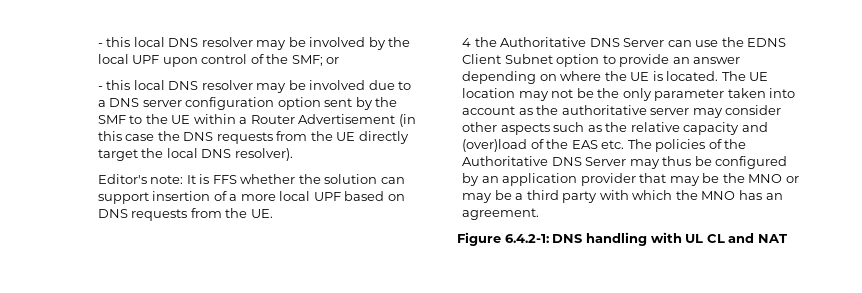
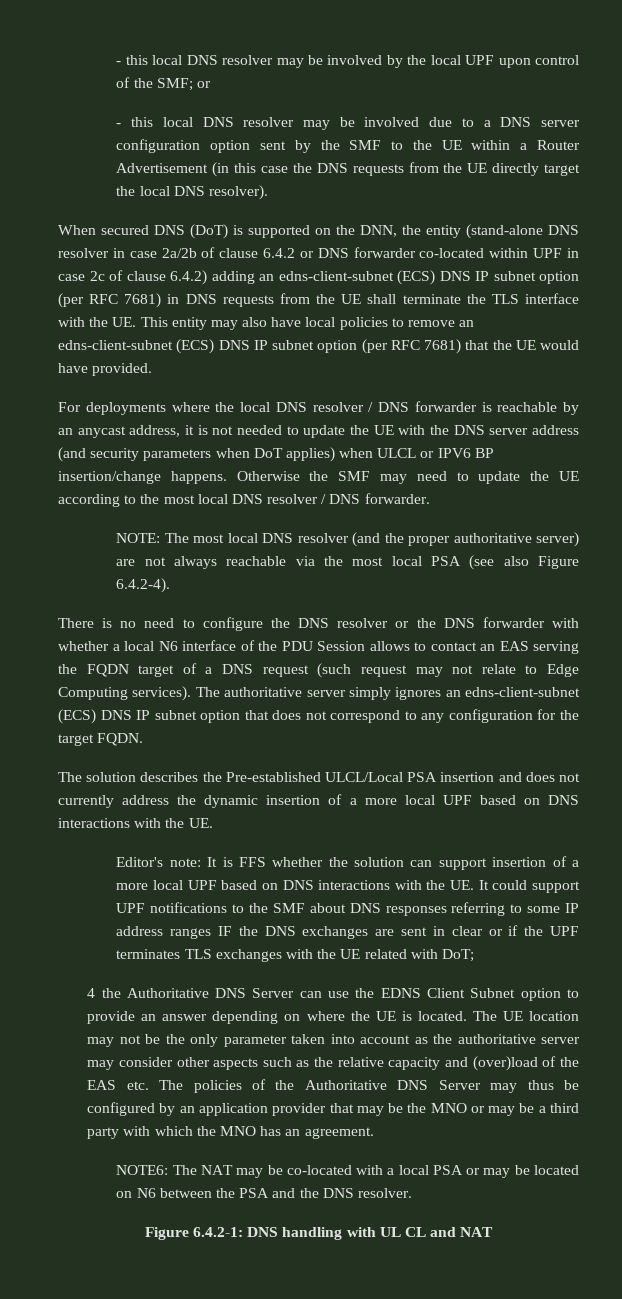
(293, 154) none -> [58,224,579,239] [58,247,580,258] [58,270,579,285] [58,293,579,308] [58,317,475,330] [58,339,579,354] [58,363,153,376] [58,401,579,415] [58,425,579,438] [58,447,494,462] [58,471,580,484] [58,493,430,507] [116,532,579,547] [116,555,579,570] [116,578,171,593] [58,617,579,631] [58,640,579,654] [58,663,580,678] [58,686,580,701] [58,709,580,724] [58,733,144,746] [58,772,580,782] [58,794,579,808] [58,818,213,828] // When secured DNS (DoT) is supported on the DNN, the entity (stand-alone DNS resolver in case 2a/2b of clause 6.4.2 or DNS forwarder co-located within UPF in case 2c of clause 6.4.2) adding an edns-client-subnet (ECS) DNS IP subnet option (per RFC 7681) in DNS requests from the UE shall terminate the TLS interface with the UE. This entity may also have local policies to remove an edns-client-subnet (ECS) DNS IP subnet option (per RFC 7681) that the UE would have provided. // For deployments where the local DNS resolver / DNS forwarder is reachable by an anycast address, it is not needed to update the UE with the DNS server address (and security parameters when DoT applies) when ULCL or IPV6 BP insertion/change happens. Otherwise the SMF may need to update the UE according to the most local DNS resolver / DNS forwarder. // NOTE: The most local DNS resolver (and the proper authoritative server) are not always reachable via the most local PSA (see also Figure 6.4.2-4). // There is no need to configure the DNS resolver or the DNS forwarder with whether a local N6 interface of the PDU Session allows to contact an EAS serving the FQDN target of a DNS request (such request may not relate to Edge Computing services). The authoritative server simply ignores an edns-client-subnet (ECS) DNS IP subnet option that does not correspond to any configuration for the target FQDN. // The solution describes the Pre-established ULCL/Local PSA insertion and does not currently address the dynamic insertion of a more local UPF based on DNS interactions with the UE.
[131,208,273,221] requests from the UE. -> [318,880,580,893] [116,902,579,916] [116,925,579,939] [116,949,474,962] interactions with the UE. It could support UPF notifications to the SMF about DNS responses referring to some IP address ranges IF the DNS exchanges are sent in clear or if the UPF terminates TLS exchanges with the UE related with DoT;
(540, 214) none -> [116,1165,579,1178] [116,1188,412,1198] // NOTE6: The NAT may be co-located with a local PSA or may be located on N6 between the PSA and the DNS resolver.

